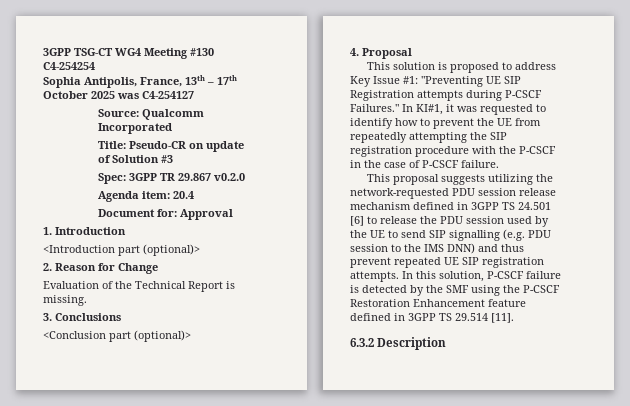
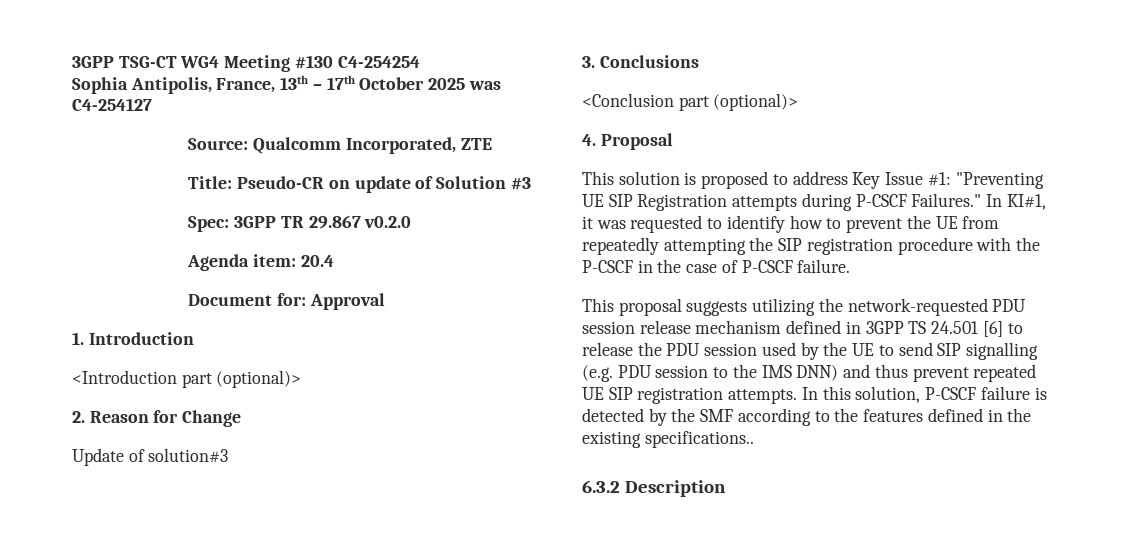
[98,123,173,134] Incorporated -> [345,137,492,154] Incorporated, ZTE
[43,281,235,292] [43,295,87,306] Evaluation of the Technical Report is missing. -> [72,448,229,466] Update of solution#3
[471,285,560,296] [350,299,526,307] [350,313,514,323] using the P-CSCF Restoration Enhancement feature defined in 3GPP TS 29.514 [11]. -> [737,408,1032,426] [582,431,754,448] according to the features defined in the existing specifications..

